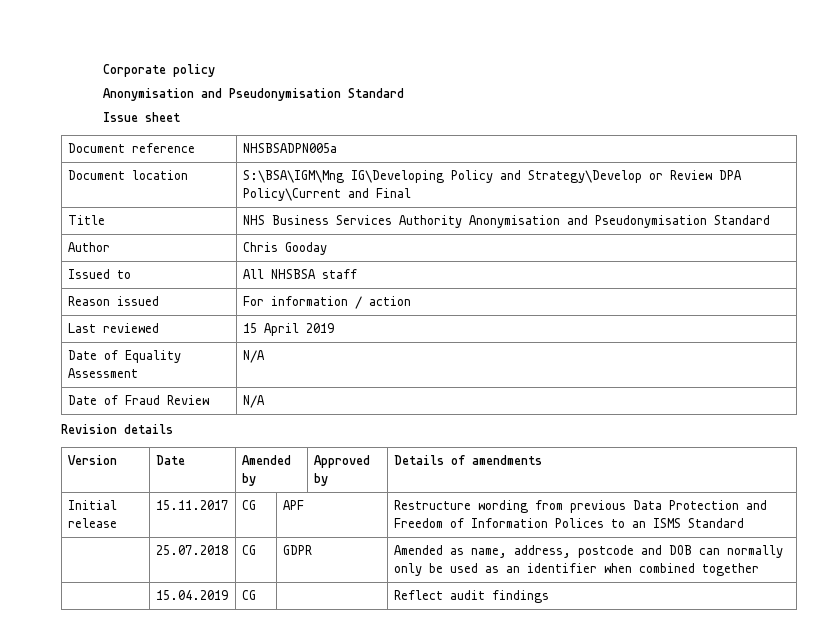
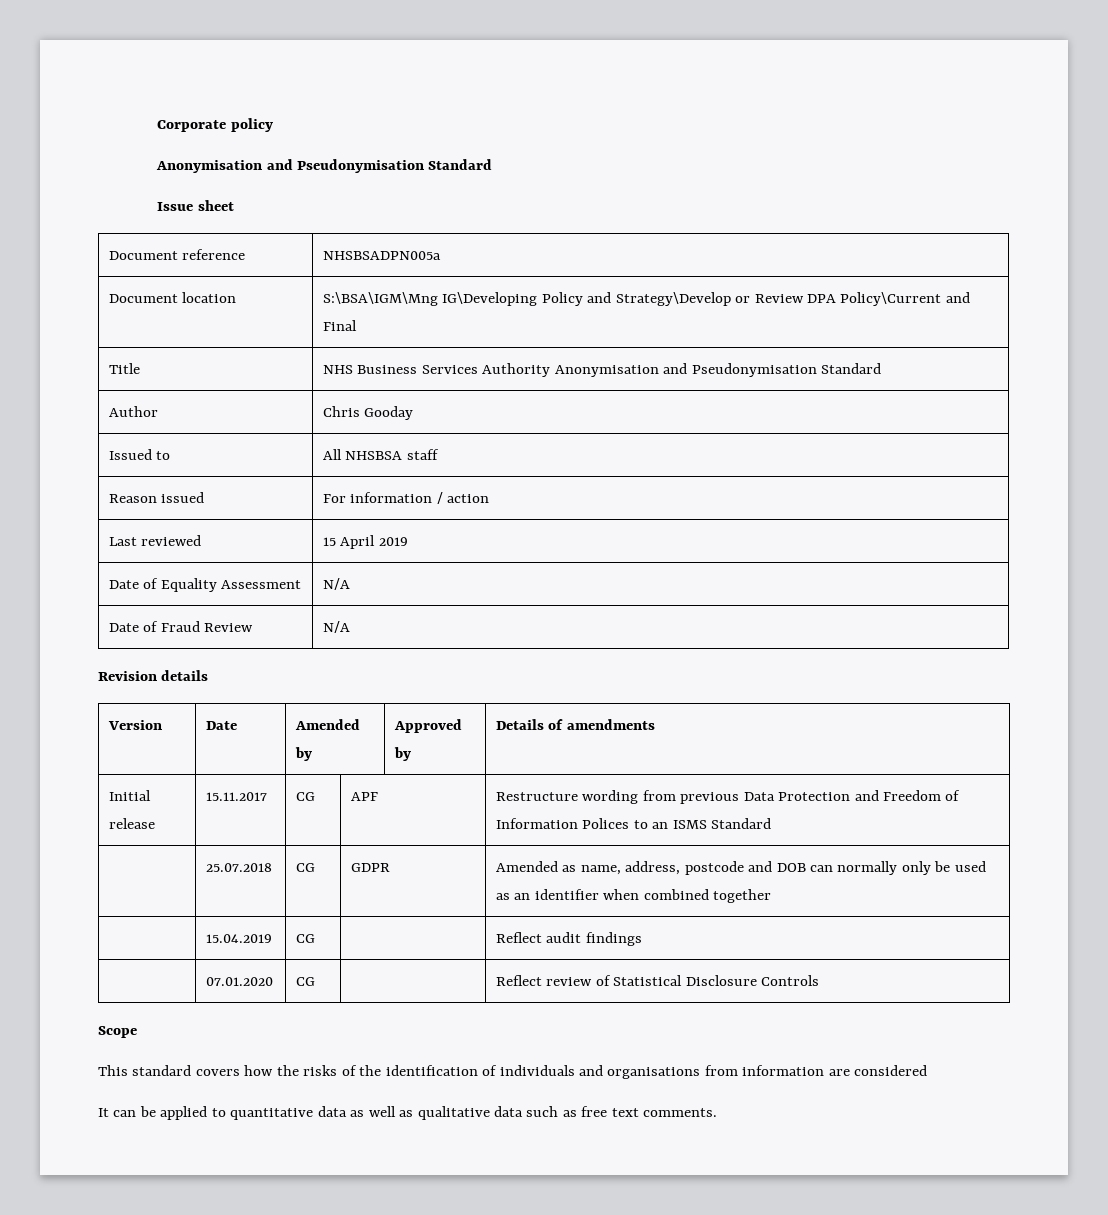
(549, 596) none -> [205,977,273,986] [295,977,315,986] [495,975,820,986] [98,1026,137,1038] [98,1065,928,1079] [98,1106,718,1120] // | 07.01.2020 | CG | | Reflect review of Statistical Disclosure Controls // Scope // This standard covers how the risks of the identification of individuals and organisations from information are considered // It can be applied to quantitative data as well as qualitative data such as free text comments.

